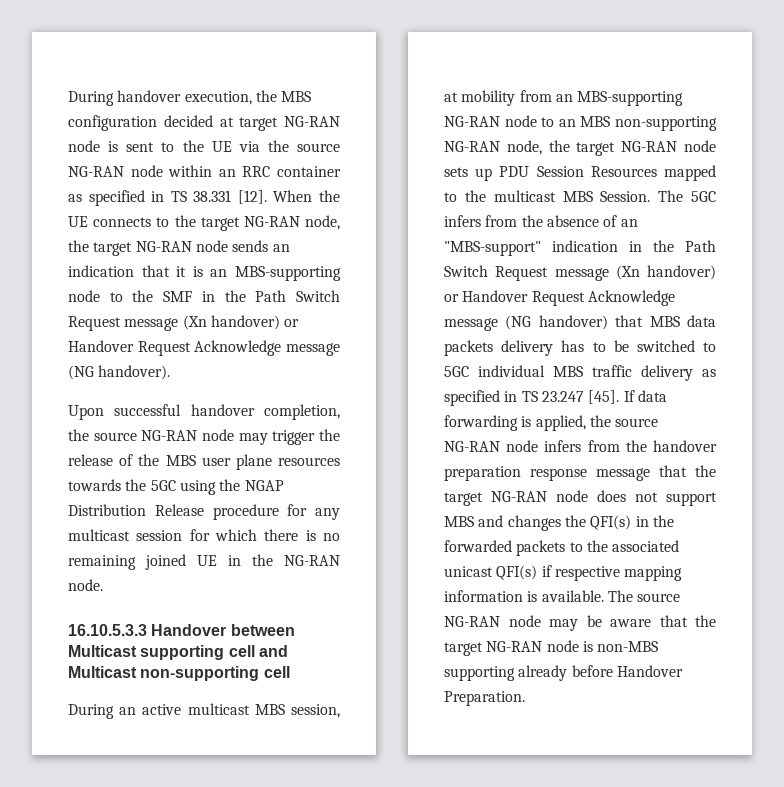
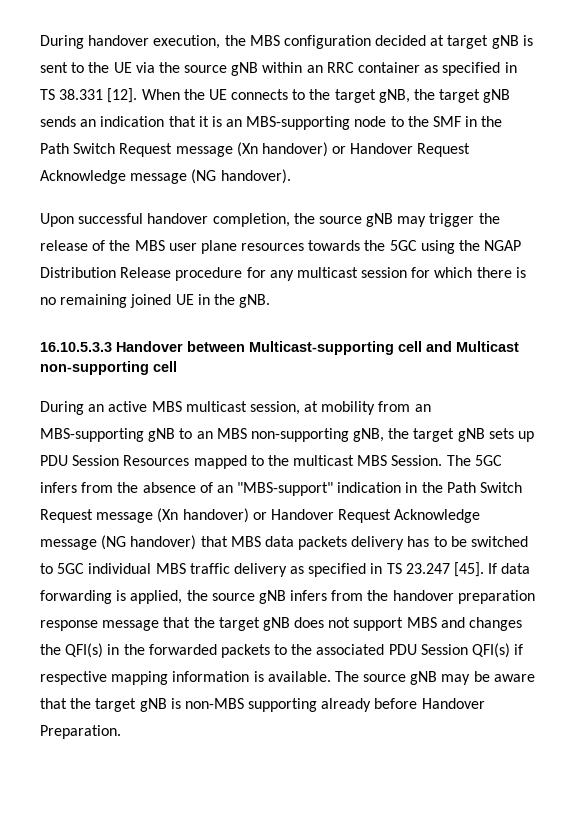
[284,116,340,127] [68,140,100,152] NG-RAN node -> [491,35,519,49] gNB
[68,165,163,177] NG-RAN node -> [231,62,259,76] gNB
[243,215,340,230] [68,240,228,256] NG-RAN node, the target NG-RAN node -> [378,89,511,103] gNB, the target gNB
[141,429,234,441] NG-RAN node -> [366,213,394,227] gNB
[284,555,340,566] [68,579,103,591] NG-RAN node. -> [239,294,271,308] gNB.
[68,645,225,660] Multicast supporting -> [249,341,394,355] Multicast-supporting
[187,703,285,715] multicast MBS -> [151,401,247,412] MBS multicast
[444,115,537,127] NG-RAN node -> [148,428,176,442] gNB
[444,140,716,156] NG-RAN node, the target NG-RAN node -> [353,428,485,442] gNB, the target gNB
[444,440,539,452] NG-RAN node -> [258,590,286,604] gNB
[491,490,588,502] NG-RAN node -> [262,617,290,631] gNB
[444,566,493,577] unicast -> [388,644,468,655] PDU Session
[444,615,541,627] NG-RAN node -> [410,671,438,685] gNB
[486,640,579,652] NG-RAN node -> [139,698,167,712] gNB

